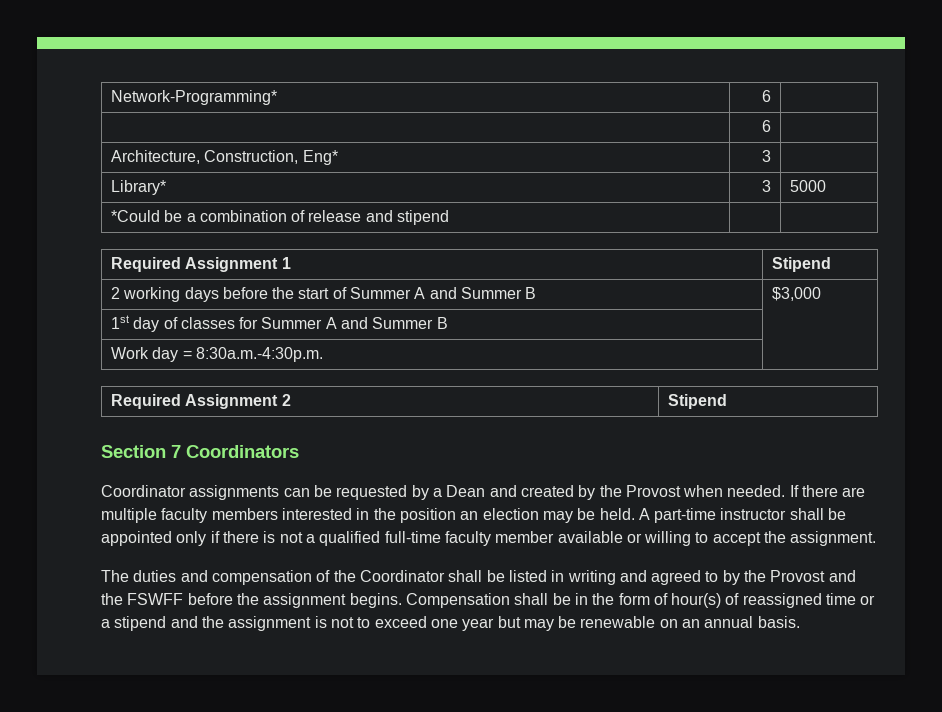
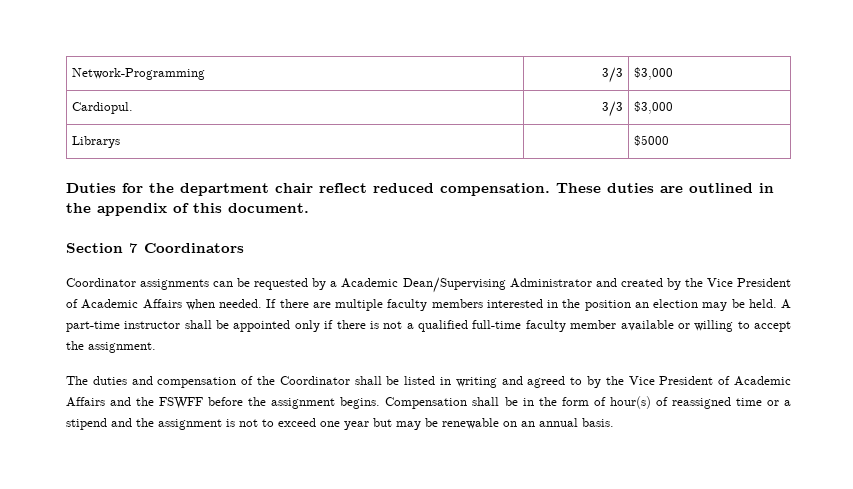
[110,90,277,105] [762,90,772,102] [762,120,772,132] [110,150,338,165] [762,150,772,162] [110,180,166,195] [762,180,772,192] [789,180,826,192] [110,210,450,225] [110,257,291,272] [771,257,831,272] [110,287,537,302] [771,287,821,301] [110,315,448,332] [110,347,323,362] [110,394,291,409] [667,394,727,409] Network-Programming* | 6 | // | 6 | // Architecture, Construction, Eng* | 3 | // Library* | 3 | 5000 // *Could be a combination of release and stipend | | // Required Assignment 1 | Stipend // 2 working days before the start of Summer A and Summer B | $3,000 // 1st day of classes for Summer A and Summer B | // Work day = 8:30a.m.-4:30p.m. | // Required Assignment 2 | Stipend -> [71,68,205,80] [602,67,624,83] [633,67,673,80] [71,102,133,114] [602,101,624,117] [633,101,673,114] [71,136,120,148] [633,135,669,146] [66,183,774,196] [66,203,309,216] Network-Programming | 3/3 | $3,000 // Cardiopul. | 3/3 | $3,000 // Librarys | | $5000 // Duties for the department chair reflect reduced compensation. These duties are outlined in the appendix of this document.
[446,485,486,497] Dean -> [341,277,592,293] Academic Dean/Supervising Administrator
[625,485,681,497] Provost -> [706,278,792,287] [66,299,182,309] Vice President of Academic Affairs
[770,570,826,582] Provost -> [628,376,791,386] [66,397,105,407] Vice President of Academic Affairs

